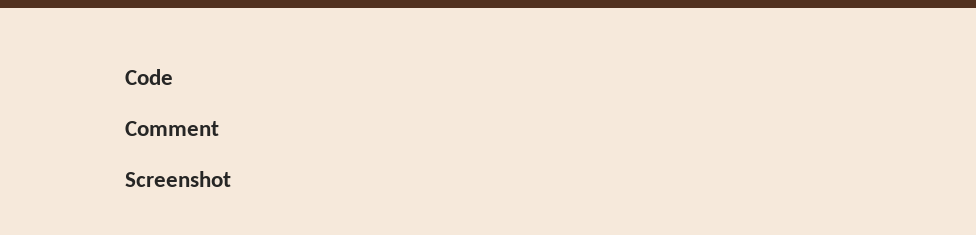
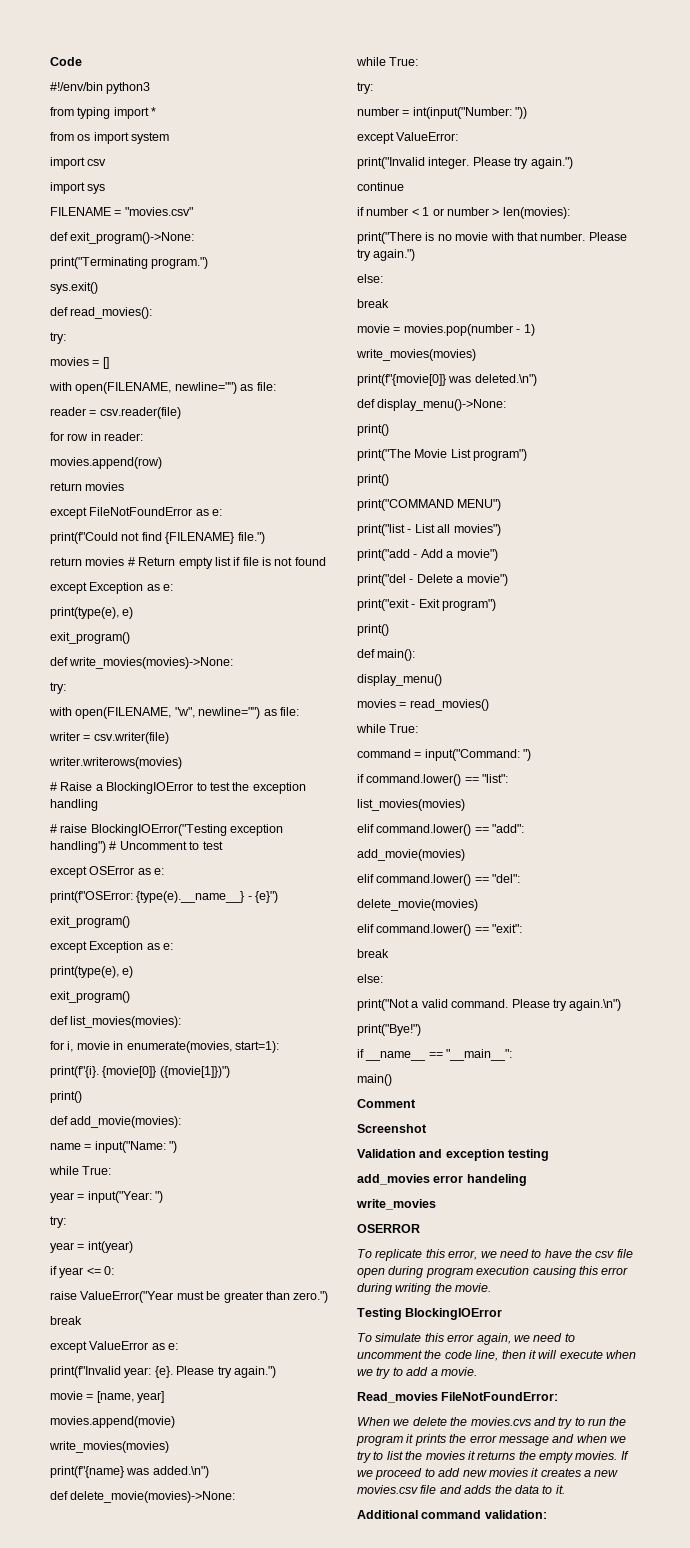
[125,121,219,136] [125,171,231,187] Comment // Screenshot -> [50,82,151,94] [50,107,157,119] [50,132,170,144] [50,157,107,169] [50,182,106,194] [50,207,193,216] [50,232,195,244] [50,257,209,269] [50,282,98,294] [50,307,153,319] [50,332,66,344] [50,357,109,369] [49,382,276,394] [50,407,181,419] [50,432,144,441] [50,457,162,469] [50,482,125,491] [50,507,223,519] [50,532,265,544] [50,557,326,569] [50,582,174,594] [50,607,134,619] [50,632,130,644] [50,657,234,669] [50,682,66,694] [49,707,299,719] [49,732,169,744] [49,757,182,769] [50,782,306,794] [50,799,98,811] [50,824,284,836] [50,841,223,853] [50,866,165,878] [50,891,279,903] [50,916,130,928] [50,941,174,953] [50,966,134,978] [50,991,130,1003] [50,1016,182,1028] [50,1041,279,1053] [50,1066,230,1078] [50,1091,82,1103] [50,1116,182,1128] [50,1141,178,1153] [49,1166,112,1175] [50,1191,164,1203] [50,1216,66,1228] [50,1241,133,1253] [50,1266,115,1278] [50,1291,329,1303] [50,1316,82,1325] [50,1341,179,1353] [50,1366,276,1378] [50,1391,165,1403] [50,1416,175,1428] [49,1441,169,1453] [50,1466,209,1478] [50,1491,236,1503] [356,57,419,66] [357,82,373,94] [357,107,528,119] [357,132,459,144] [357,157,573,169] [357,182,404,191] [357,207,570,219] [357,232,627,244] [357,249,416,261] [357,274,383,283] [357,299,389,308] [357,324,535,336] [356,349,476,361] [357,374,537,386] [357,399,507,411] [357,424,389,436] [357,449,528,461] [357,474,389,486] [357,499,502,511] [357,524,501,536] [357,549,498,561] [357,574,508,586] [357,599,497,611] [357,624,389,636] [357,649,416,661] [357,674,442,686] [357,699,489,711] [356,724,419,733] [357,749,532,761] [357,774,509,786] [357,799,465,811] [357,824,525,836] [357,849,465,861] [357,874,521,886] [357,899,478,911] [357,924,523,936] [357,949,389,958] [357,974,383,983] [357,999,622,1011] [357,1024,421,1036] [357,1049,513,1061] [357,1074,392,1086] [357,1099,416,1108] [357,1124,427,1133] [357,1149,550,1161] [357,1174,527,1186] [356,1199,436,1210] [357,1224,420,1233] [357,1249,633,1261] [357,1266,629,1278] [357,1283,492,1295] [357,1308,503,1320] [357,1333,575,1345] [357,1350,636,1361] [357,1367,477,1379] [357,1392,559,1403] [357,1417,627,1429] [356,1434,626,1446] [357,1451,629,1463] [357,1468,619,1480] [357,1485,565,1494] [357,1510,547,1519] #!/env/bin python3 // from typing import * // from os import system // import csv // import sys // FILENAME = "movies.csv" // def exit_program()->None: // print("Terminating program.") // sys.exit() // def read_movies(): // try: // movies = [] // with open(FILENAME, newline="") as file: // reader = csv.reader(file) // for row in reader: // movies.append(row) // return movies // except FileNotFoundError as e: // print(f"Could not find {FILENAME} file.") // return movies # Return empty list if file is not found // except Exception as e: // print(type(e), e) // exit_program() // def write_movies(movies)->None: // try: // with open(FILENAME, "w", newline="") as file: // writer = csv.writer(file) // writer.writerows(movies) // # Raise a BlockingIOError to test the exception handling // # raise BlockingIOError("Testing exception handling") # Uncomment to test // except OSError as e: // print(f"OSError: {type(e).__name__} - {e}") // exit_program() // except Exception as e: // print(type(e), e) // exit_program() // def list_movies(movies): // for i, movie in enumerate(movies, start=1): // print(f"{i}. {movie[0]} ({movie[1]})") // print() // def add_movie(movies): // name = input("Name: ") // while True: // year = input("Year: ") // try: // year = int(year) // if year <= 0: // raise ValueError("Year must be greater than zero.") // break // except ValueError as e: // print(f"Invalid year: {e}. Please try again.") // movie = [name, year] // movies.append(movie) // write_movies(movies) // print(f"{name} was added.\n") // def delete_movie(movies)->None: // while True: // try: // number = int(input("Number: ")) // except ValueError: // print("Invalid integer. Please try again.") // continue // if number < 1 or number > len(movies): // print("There is no movie with that number. Please try again.") // else: // break // movie = movies.pop(number - 1) // write_movies(movies) // print(f"{movie[0]} was deleted.\n") // def display_menu()->None: // print() // print("The Movie List program") // print() // print("COMMAND MENU") // print("list - List all movies") // print("add - Add a movie") // print("del - Delete a movie") // print("exit - Exit program") // print() // def main(): // display_menu() // movies = read_movies() // while True: // command = input("Command: ") // if command.lower() == "list": // list_movies(movies) // elif command.lower() == "add": // add_movie(movies) // elif command.lower() == "del": // delete_movie(movies) // elif command.lower() == "exit": // break // else: // print("Not a valid command. Please try again.\n") // print("Bye!") // if __name__ == "__main__": // main() // Comment // Screenshot // Validation and exception testing // add_movies error handeling // write_movies // OSERROR // To replicate this error, we need to have the csv file open during program execution causing this error during writing the movie. // Testing BlockingIOError // To simulate this error again, we need to uncomment the code line, then it will execute when we try to add a movie. // Read_movies FileNotFoundError: // When we delete the movies.cvs and try to run the program it prints the error message and when we try to list the movies it returns the empty movies. If we proceed to add new movies it creates a new movies.csv file and adds the data to it. // Additional command validation:

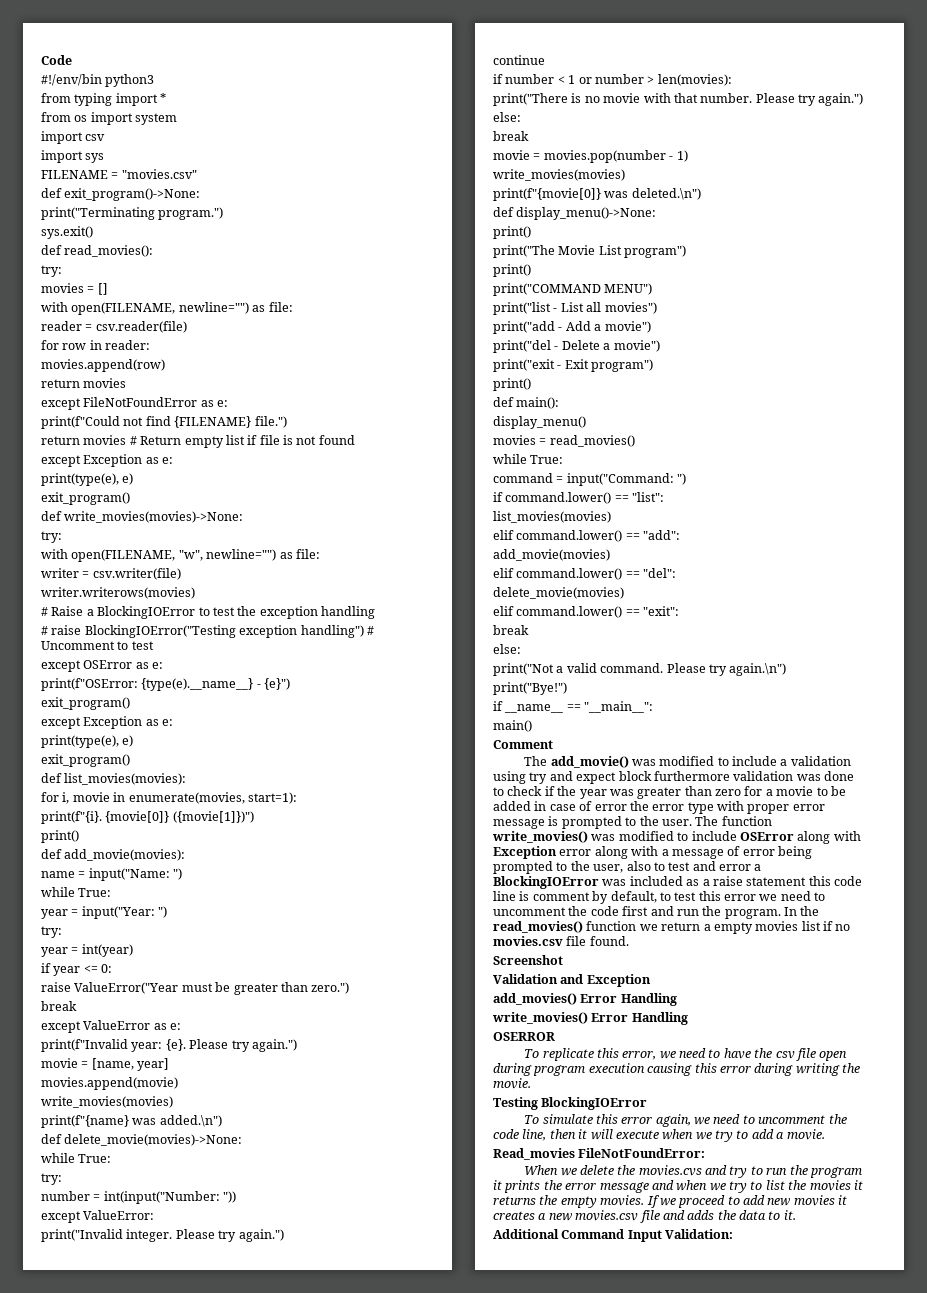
[357,1124,427,1133] [357,1149,550,1161] [357,1174,527,1186] [356,1199,436,1210] Screenshot // Validation and exception testing // add_movies error handeling // write_movies -> [524,756,851,768] [493,771,854,784] [493,786,846,799] [493,801,825,814] [493,816,772,829] [492,831,861,844] [493,846,812,859] [493,861,762,874] [493,876,862,889] [493,891,826,904] [493,906,820,919] [493,921,851,934] [493,936,629,946] [493,955,563,965] [493,974,651,987] [493,993,677,1006] [492,1012,688,1025] The add_movie() was modified to include a validation using try and expect block furthermore validation was done to check if the year was greater than zero for a movie to be added in case of error the error type with proper error message is prompted to the user. The function write_movies() was modified to include OSError along with Exception error along with a message of error being prompted to the user, also to test and error a BlockingIOError was included as a raise statement this code line is comment by default, to test this error we need to uncomment the code first and run the program. In the read_movies() function we return a empty movies list if no movies.csv file found. // Screenshot // Validation and Exception // add_movies() Error Handling // write_movies() Error Handling
[421,1510,547,1519] command validation: -> [561,1229,734,1242] Command Input Validation:

